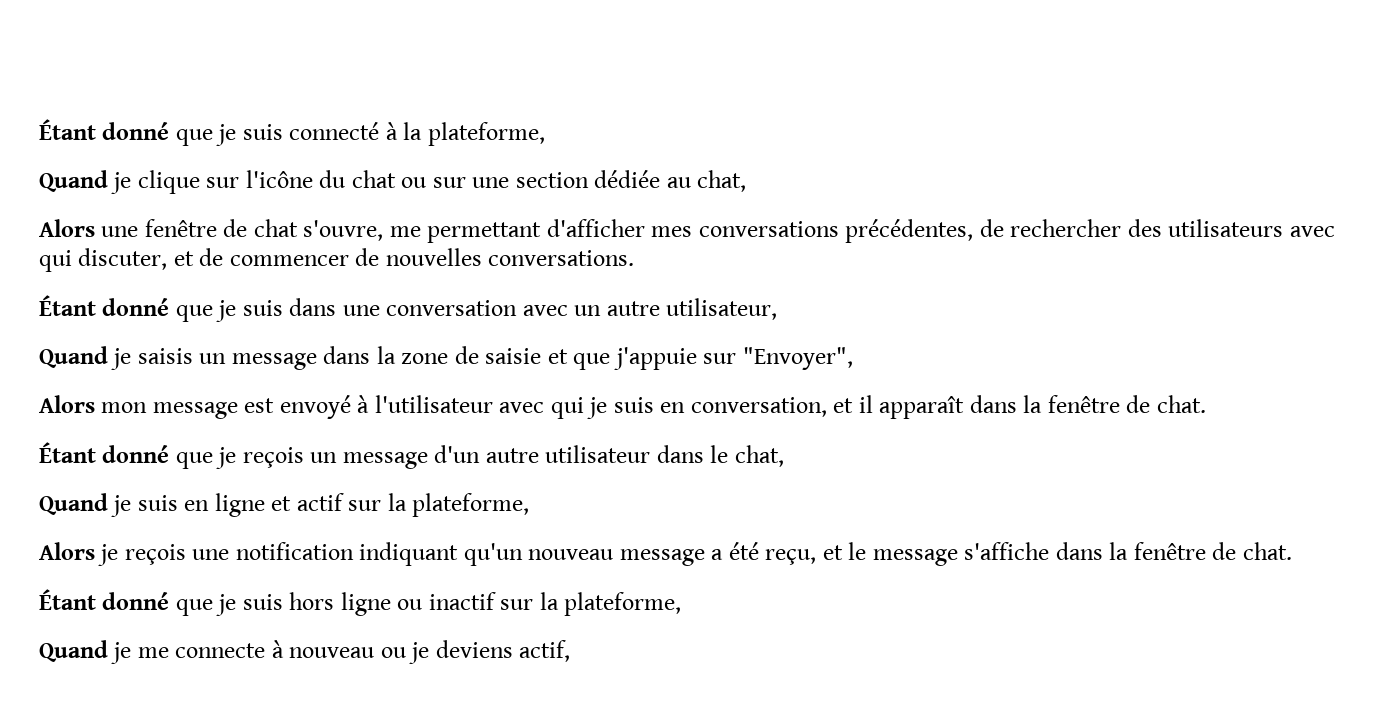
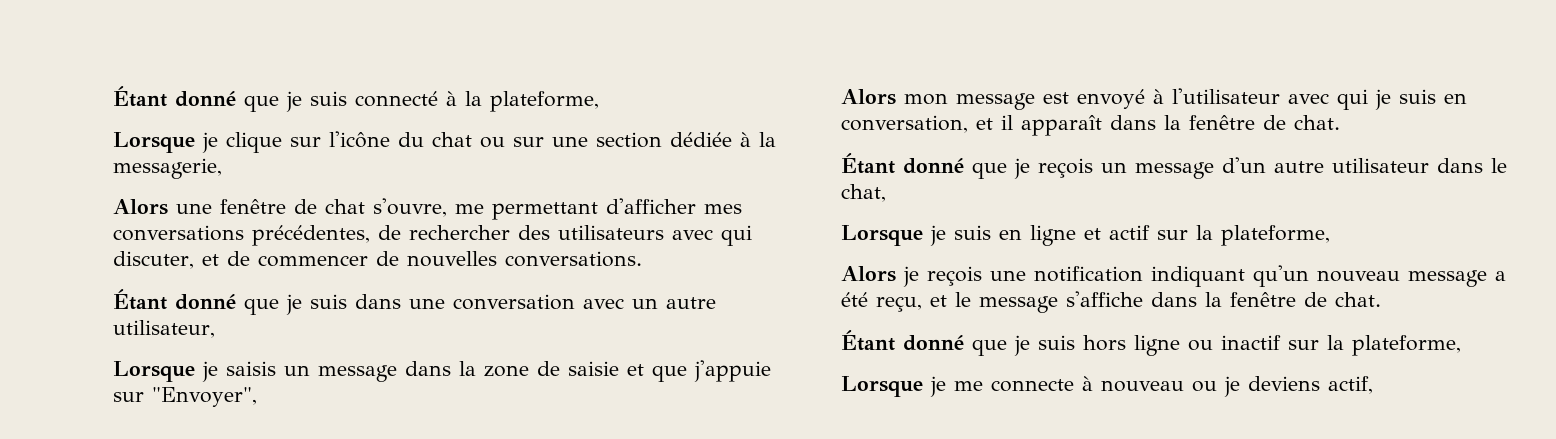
[39,170,108,192] Quand -> [113,132,195,153] Lorsque
[666,170,747,192] au chat, -> [740,132,776,147] [113,158,222,179] à la messagerie,
[39,346,108,368] Quand -> [113,361,195,382] Lorsque
[39,493,108,515] Quand -> [841,225,923,246] Lorsque
[39,640,108,662] Quand -> [841,376,923,397] Lorsque

